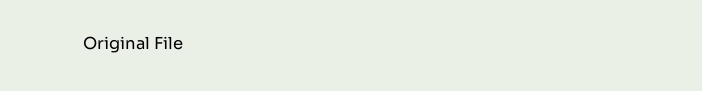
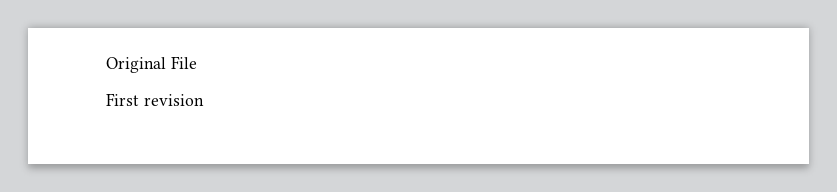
(184, 43) none -> [106,93,204,106] // First revision

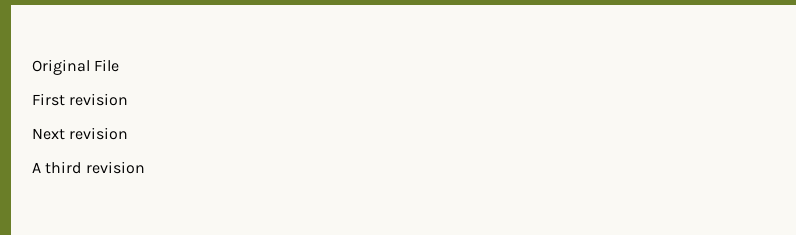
(204, 100) none -> [32,127,129,140] [32,161,145,174] // Next revision // A third revision

